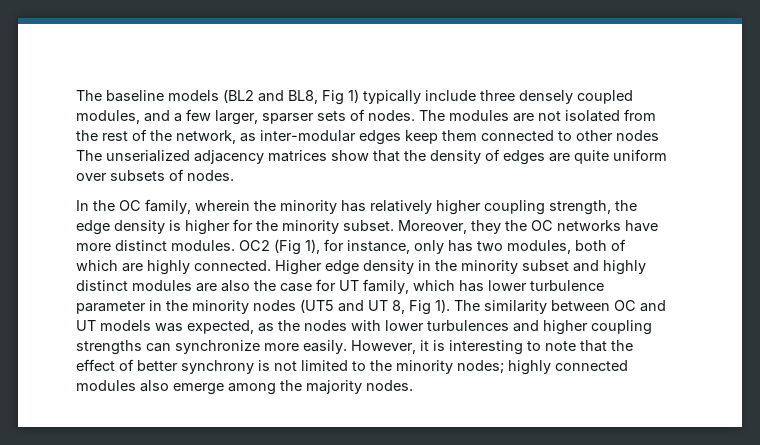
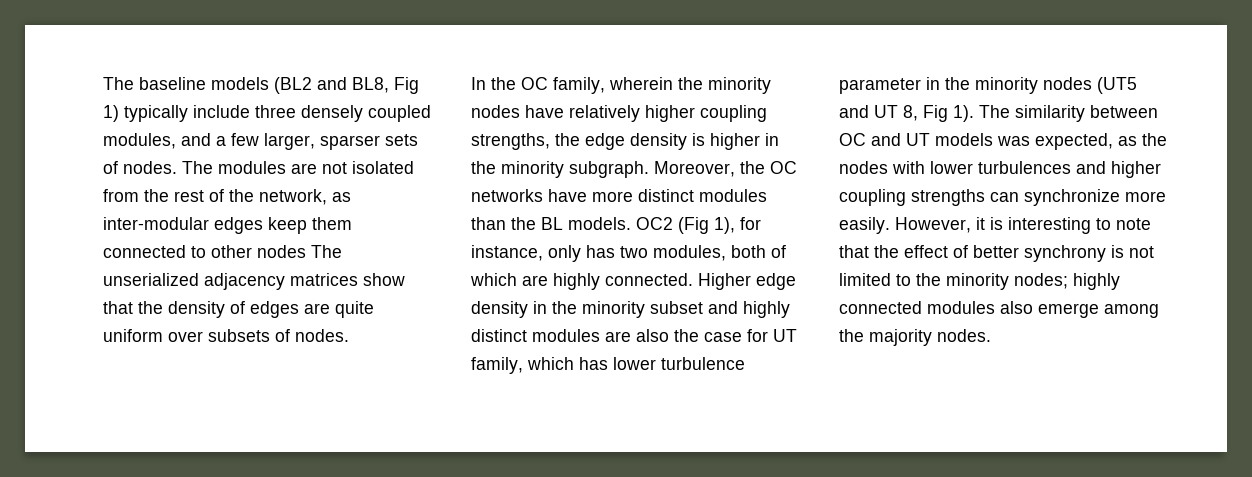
[341,200,366,212] has -> [471,105,564,118] nodes have
[549,200,611,215] strength, -> [471,133,550,150] strengths,
[233,219,501,234] for the minority subset. Moreover, they -> [765,133,779,146] [471,161,735,178] in the minority subgraph. Moreover,
[171,240,235,251] modules. -> [699,189,767,202] [471,217,631,230] modules than the BL models.

